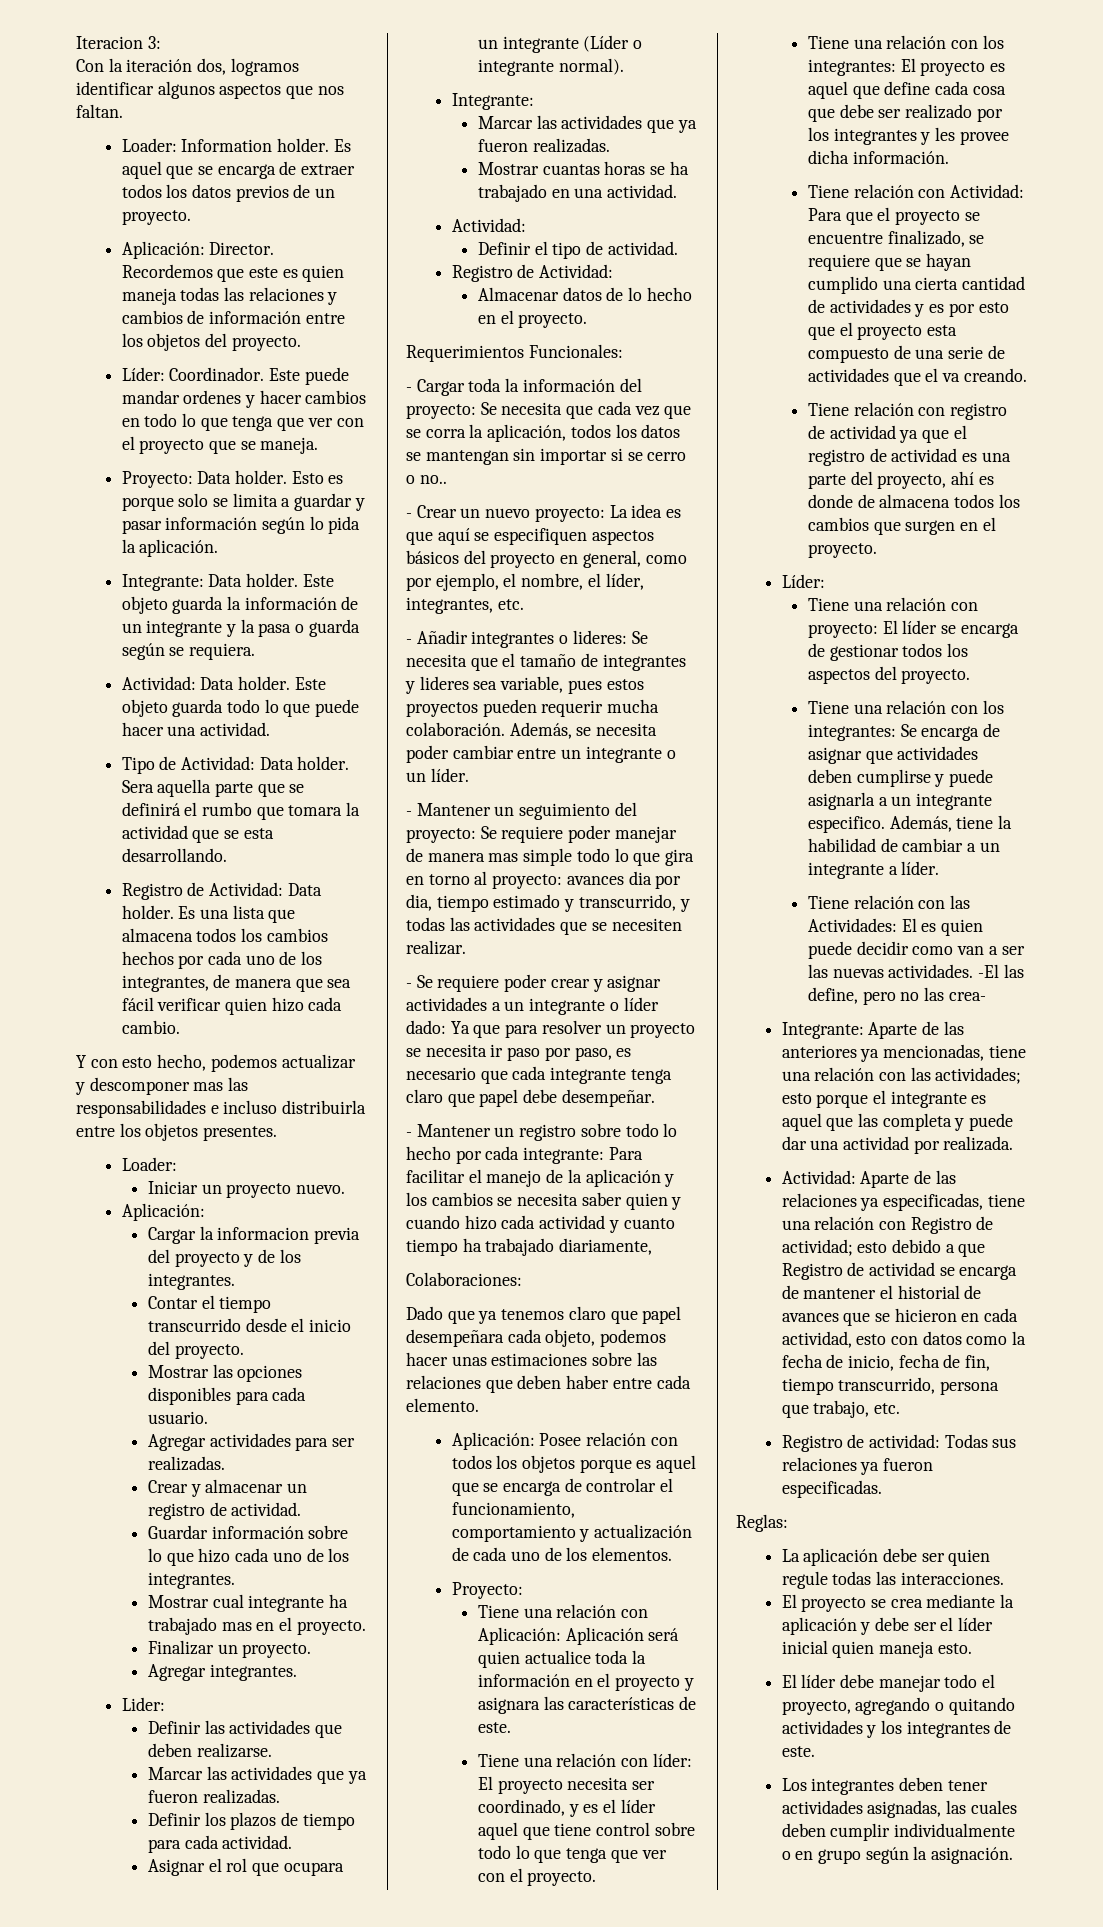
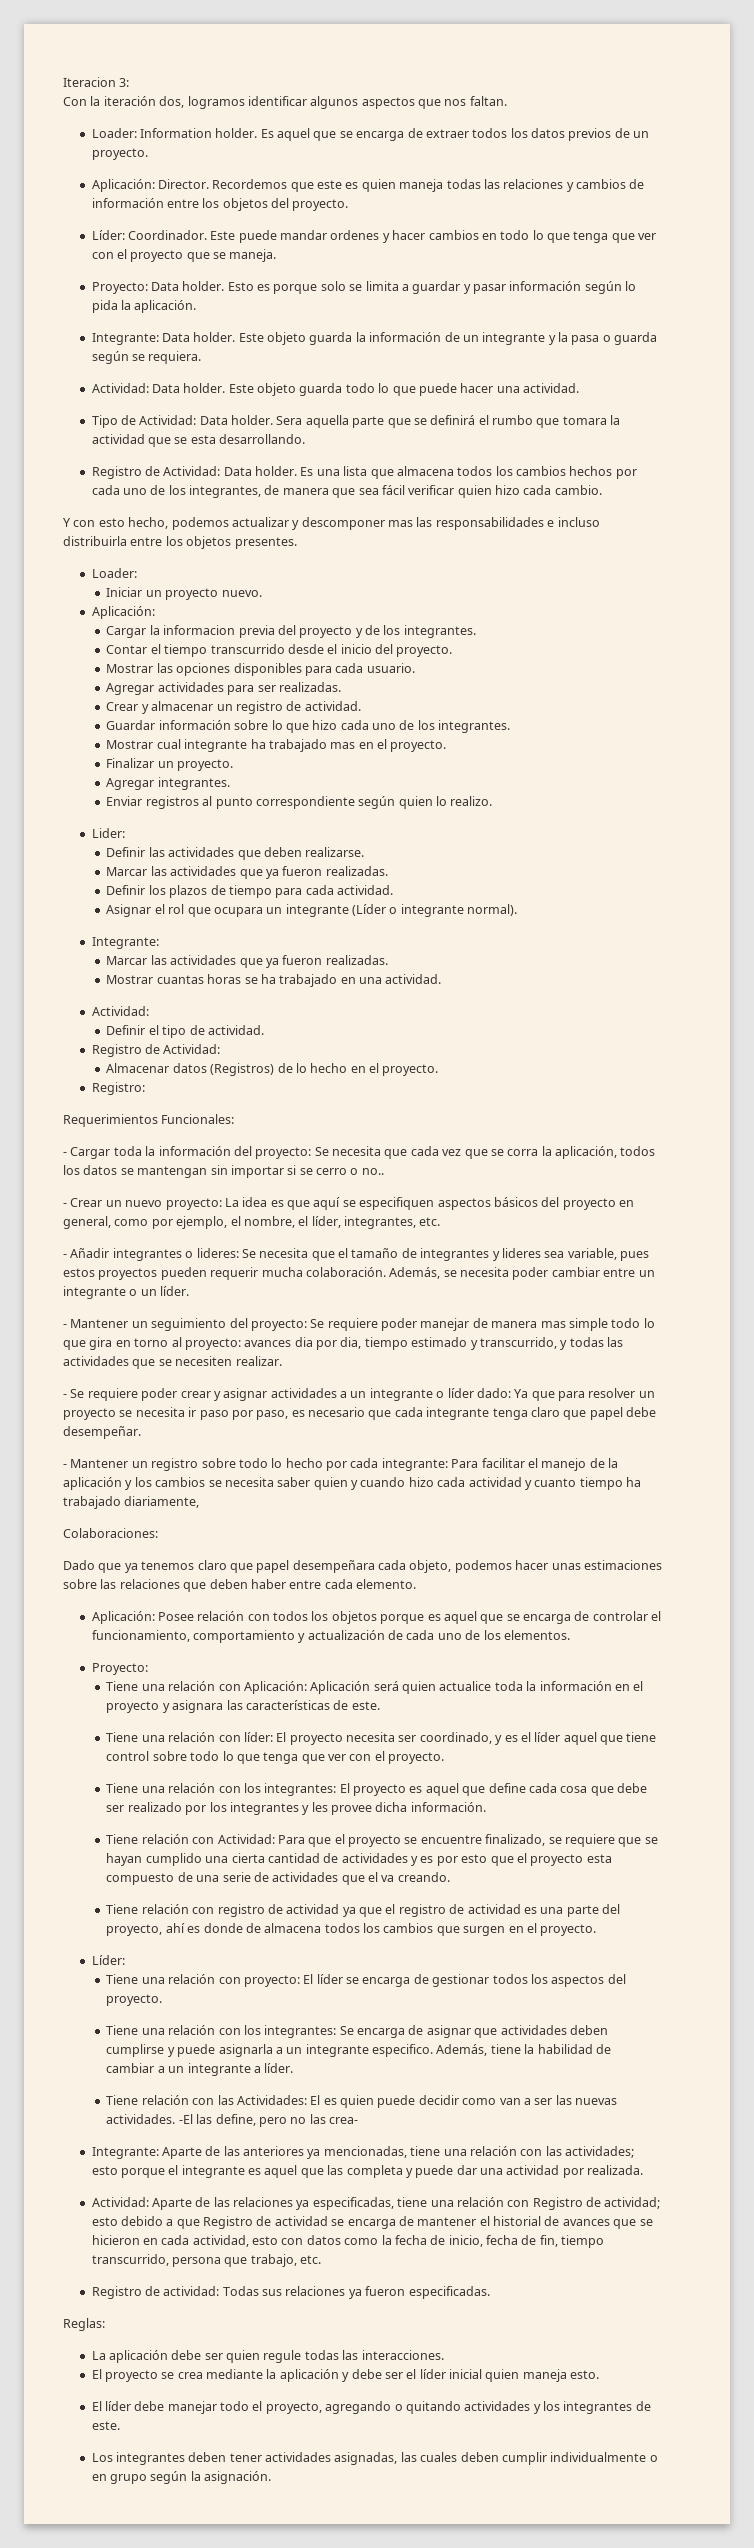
(297, 1672) none -> [106,796,493,809] // Enviar registros al punto correspondiente según quien lo realizo.
(602, 294) none -> [210,1063,275,1076] (Registros)
(588, 320) none -> [91,1082,145,1095] // Registro:

